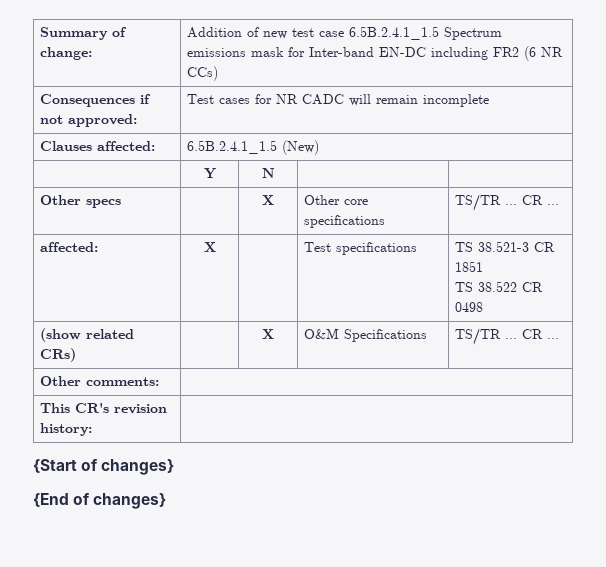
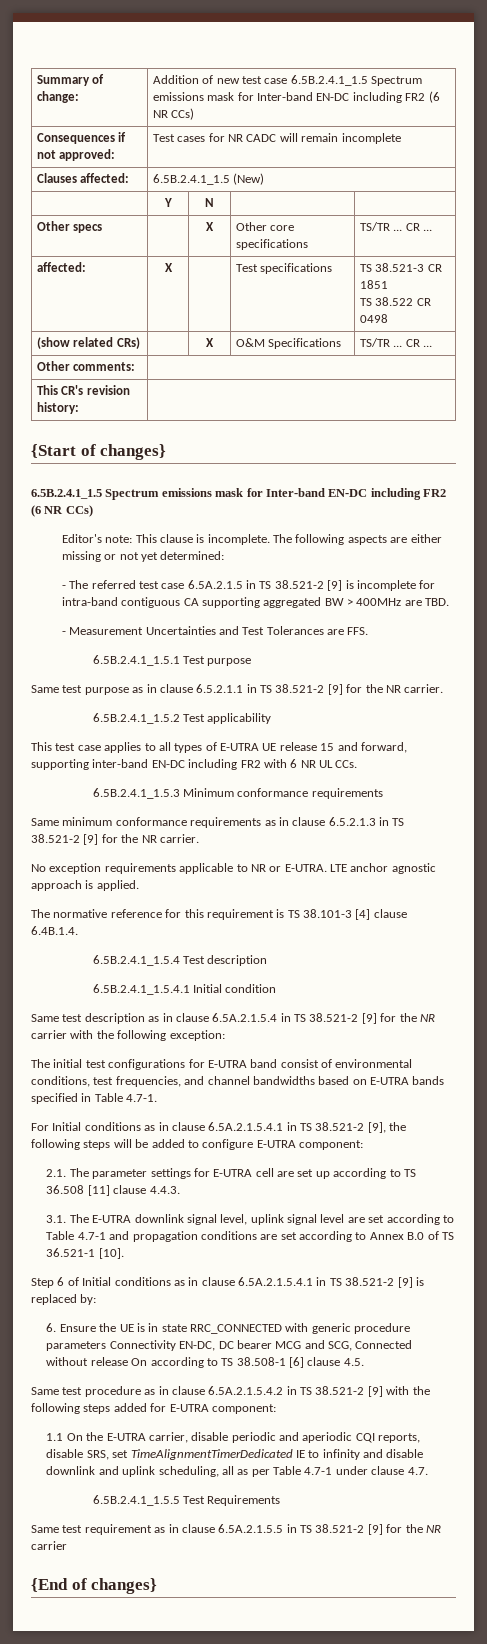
(175, 467) none -> [31,488,446,500] [31,505,93,517] [61,534,442,545] [61,551,225,562] [61,580,436,591] [61,597,450,608] [61,626,369,635] [92,655,252,666] [31,684,444,695] [92,713,272,724] [31,742,407,753] [31,759,358,770] [92,788,383,799] [31,817,405,828] [31,834,199,845] [31,863,436,874] [31,880,139,891] [31,909,407,920] [31,926,78,935] [92,955,268,966] [92,984,277,995] [31,1013,435,1024] [31,1030,225,1041] [31,1059,413,1070] [31,1076,445,1087] [31,1093,158,1104] [31,1122,407,1133] [31,1139,363,1150] [46,1168,416,1179] [46,1185,180,1196] [46,1214,454,1225] [46,1231,454,1242] [46,1248,124,1259] [31,1277,424,1288] [31,1294,97,1305] [46,1323,411,1334] [46,1340,413,1351] [46,1357,364,1368] [31,1386,430,1397] [31,1403,276,1414] [46,1432,421,1443] [46,1449,424,1460] [46,1466,428,1477] [92,1495,281,1506] [31,1524,441,1535] [31,1541,67,1550] // 6.5B.2.4.1_1.5 Spectrum emissions mask for Inter-band EN-DC including FR2 (6 NR CCs) // Editor's note: This clause is incomplete. The following aspects are either missing or not yet determined: // - The referred test case 6.5A.2.1.5 in TS 38.521-2 [9] is incomplete for intra-band contiguous CA supporting aggregated BW > 400MHz are TBD. // - Measurement Uncertainties and Test Tolerances are FFS. // 6.5B.2.4.1_1.5.1 Test purpose // Same test purpose as in clause 6.5.2.1.1 in TS 38.521-2 [9] for the NR carrier. // 6.5B.2.4.1_1.5.2 Test applicability // This test case applies to all types of E-UTRA UE release 15 and forward, supporting inter-band EN-DC including FR2 with 6 NR UL CCs. // 6.5B.2.4.1_1.5.3 Minimum conformance requirements // Same minimum conformance requirements as in clause 6.5.2.1.3 in TS 38.521-2 [9] for the NR carrier. // No exception requirements applicable to NR or E-UTRA. LTE anchor agnostic approach is applied. // The normative reference for this requirement is TS 38.101-3 [4] clause 6.4B.1.4. // 6.5B.2.4.1_1.5.4 Test description // 6.5B.2.4.1_1.5.4.1 Initial condition // Same test description as in clause 6.5A.2.1.5.4 in TS 38.521-2 [9] for the NR carrier with the following exception: // The initial test configurations for E-UTRA band consist of environmental conditions, test frequencies, and channel bandwidths based on E-UTRA bands specified in Table 4.7-1. // For Initial conditions as in clause 6.5A.2.1.5.4.1 in TS 38.521-2 [9], the following steps will be added to configure E-UTRA component: // 2.1. The parameter settings for E-UTRA cell are set up according to TS 36.508 [11] clause 4.4.3. // 3.1. The E-UTRA downlink signal level, uplink signal level are set according to Table 4.7-1 and propagation conditions are set according to Annex B.0 of TS 36.521-1 [10]. // Step 6 of Initial conditions as in clause 6.5A.2.1.5.4.1 in TS 38.521-2 [9] is replaced by: // 6. Ensure the UE is in state RRC_CONNECTED with generic procedure parameters Connectivity EN-DC, DC bearer MCG and SCG, Connected without release On according to TS 38.508-1 [6] clause 4.5. // Same test procedure as in clause 6.5A.2.1.5.4.2 in TS 38.521-2 [9] with the following steps added for E-UTRA component: // 1.1 On the E-UTRA carrier, disable periodic and aperiodic CQI reports, disable SRS, set TimeAlignmentTimerDedicated IE to infinity and disable downlink and uplink scheduling, all as per Table 4.7-1 under clause 4.7. // 6.5B.2.4.1_1.5.5 Test Requirements // Same test requirement as in clause 6.5A.2.1.5.5 in TS 38.521-2 [9] for the NR carrier

